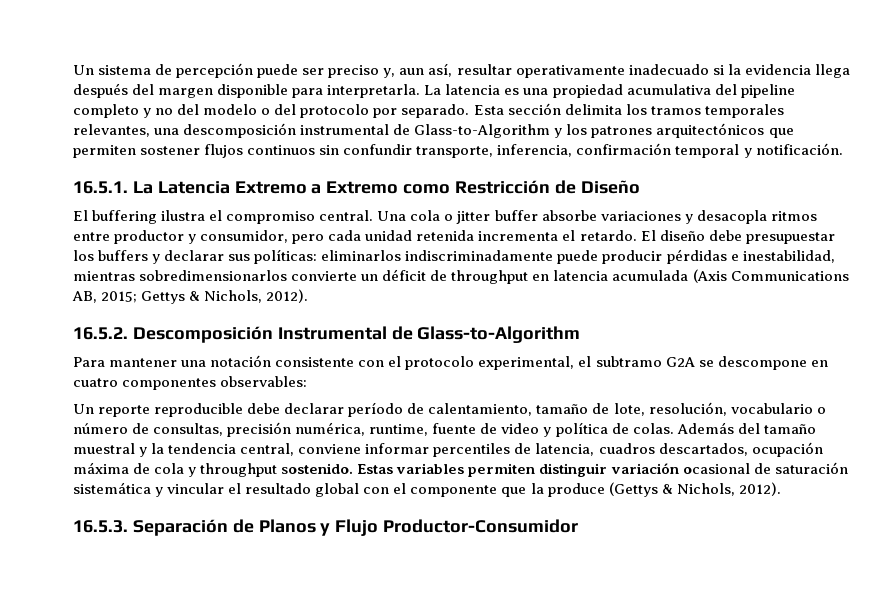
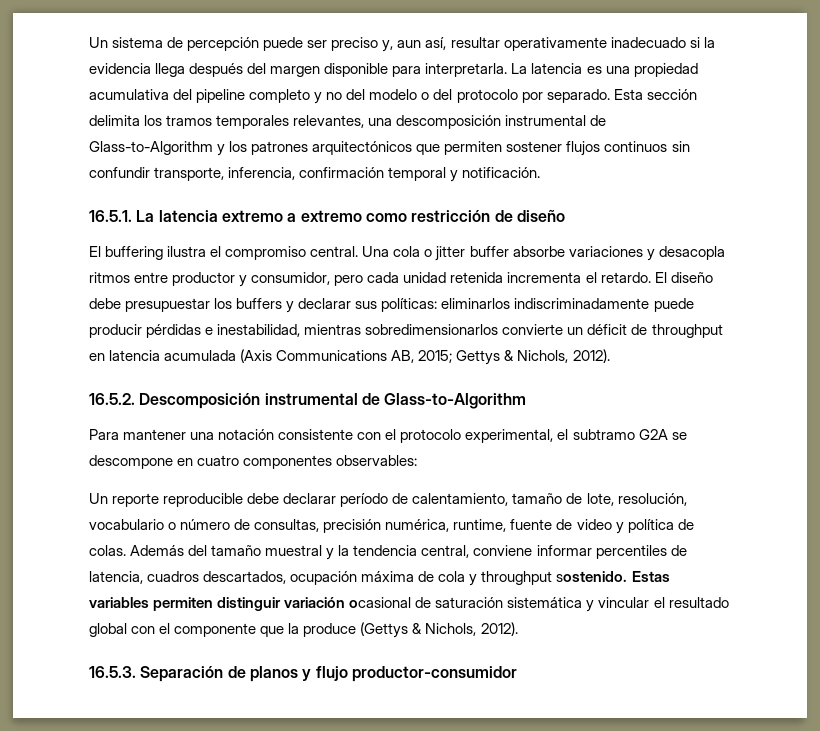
[157,180,640,194] Latencia Extremo a Extremo como Restricción de Diseño -> [158,209,565,222] latencia extremo a extremo como restricción de diseño
[277,326,387,340] Instrumental -> [264,393,358,405] instrumental
[258,519,579,536] Planos y Flujo Productor-Consumidor -> [249,666,517,682] planos y flujo productor-consumidor

